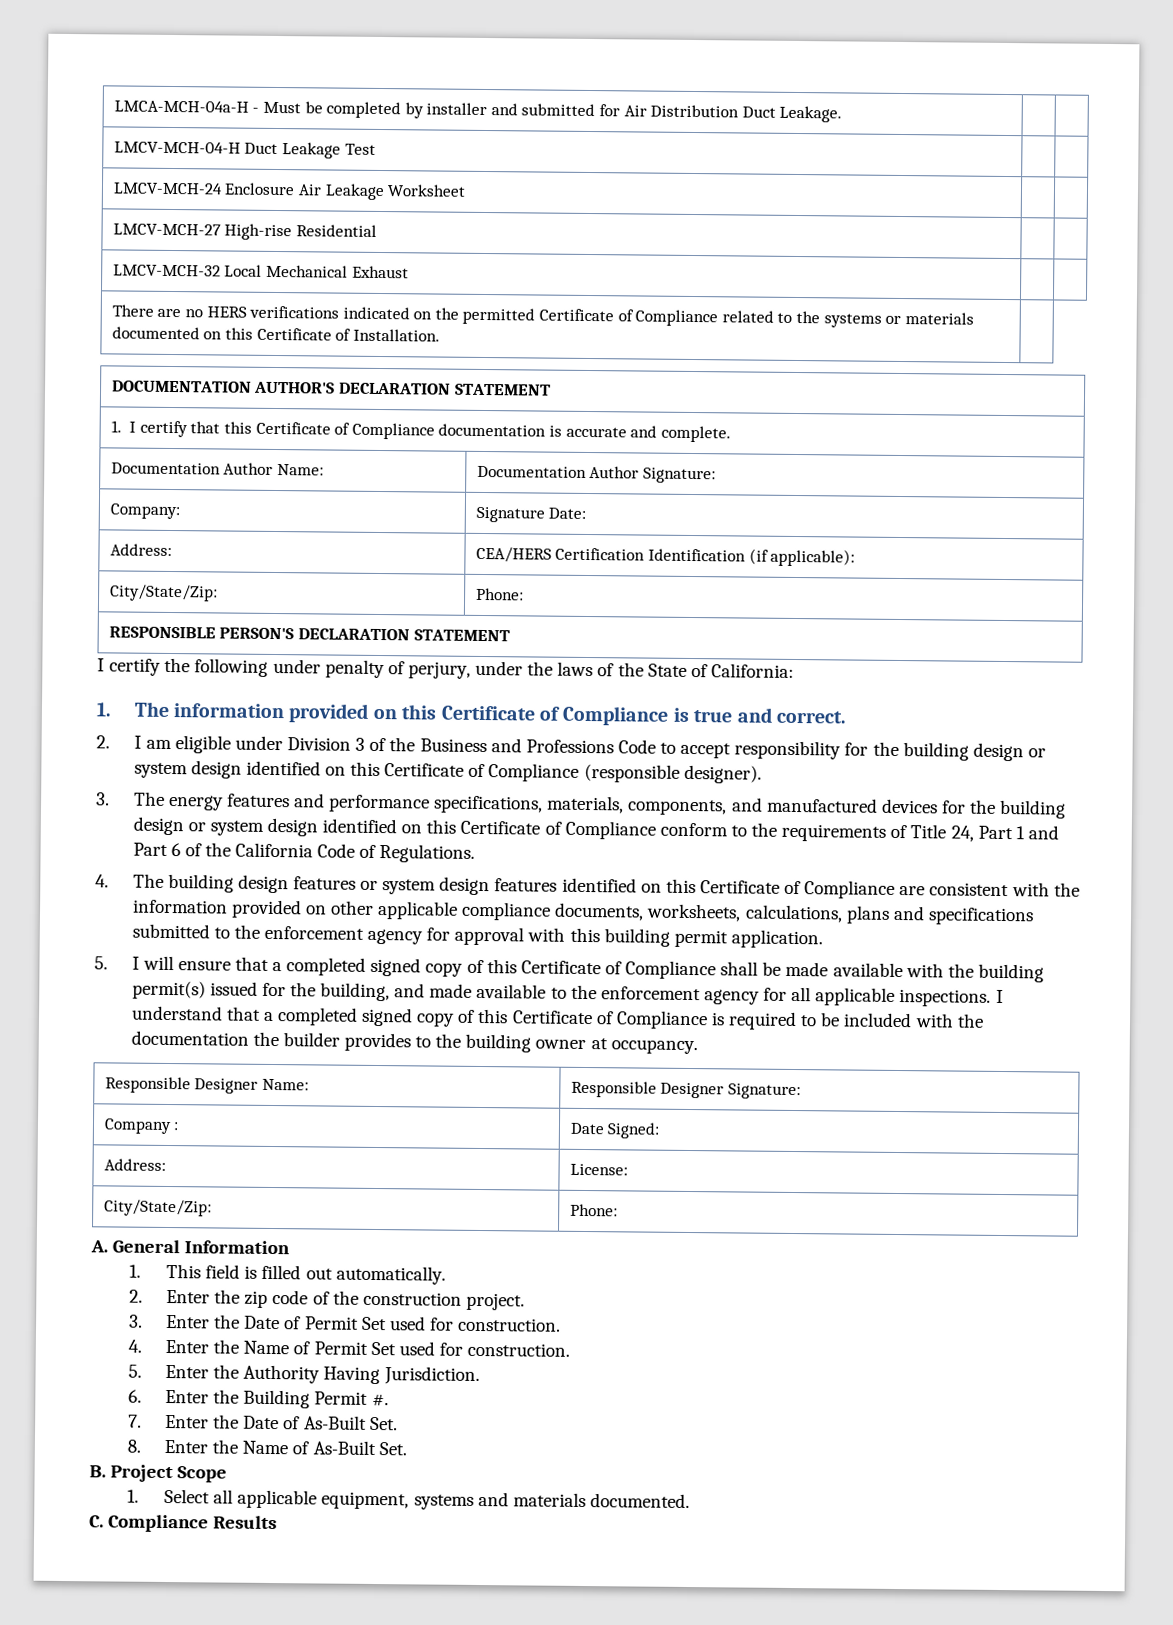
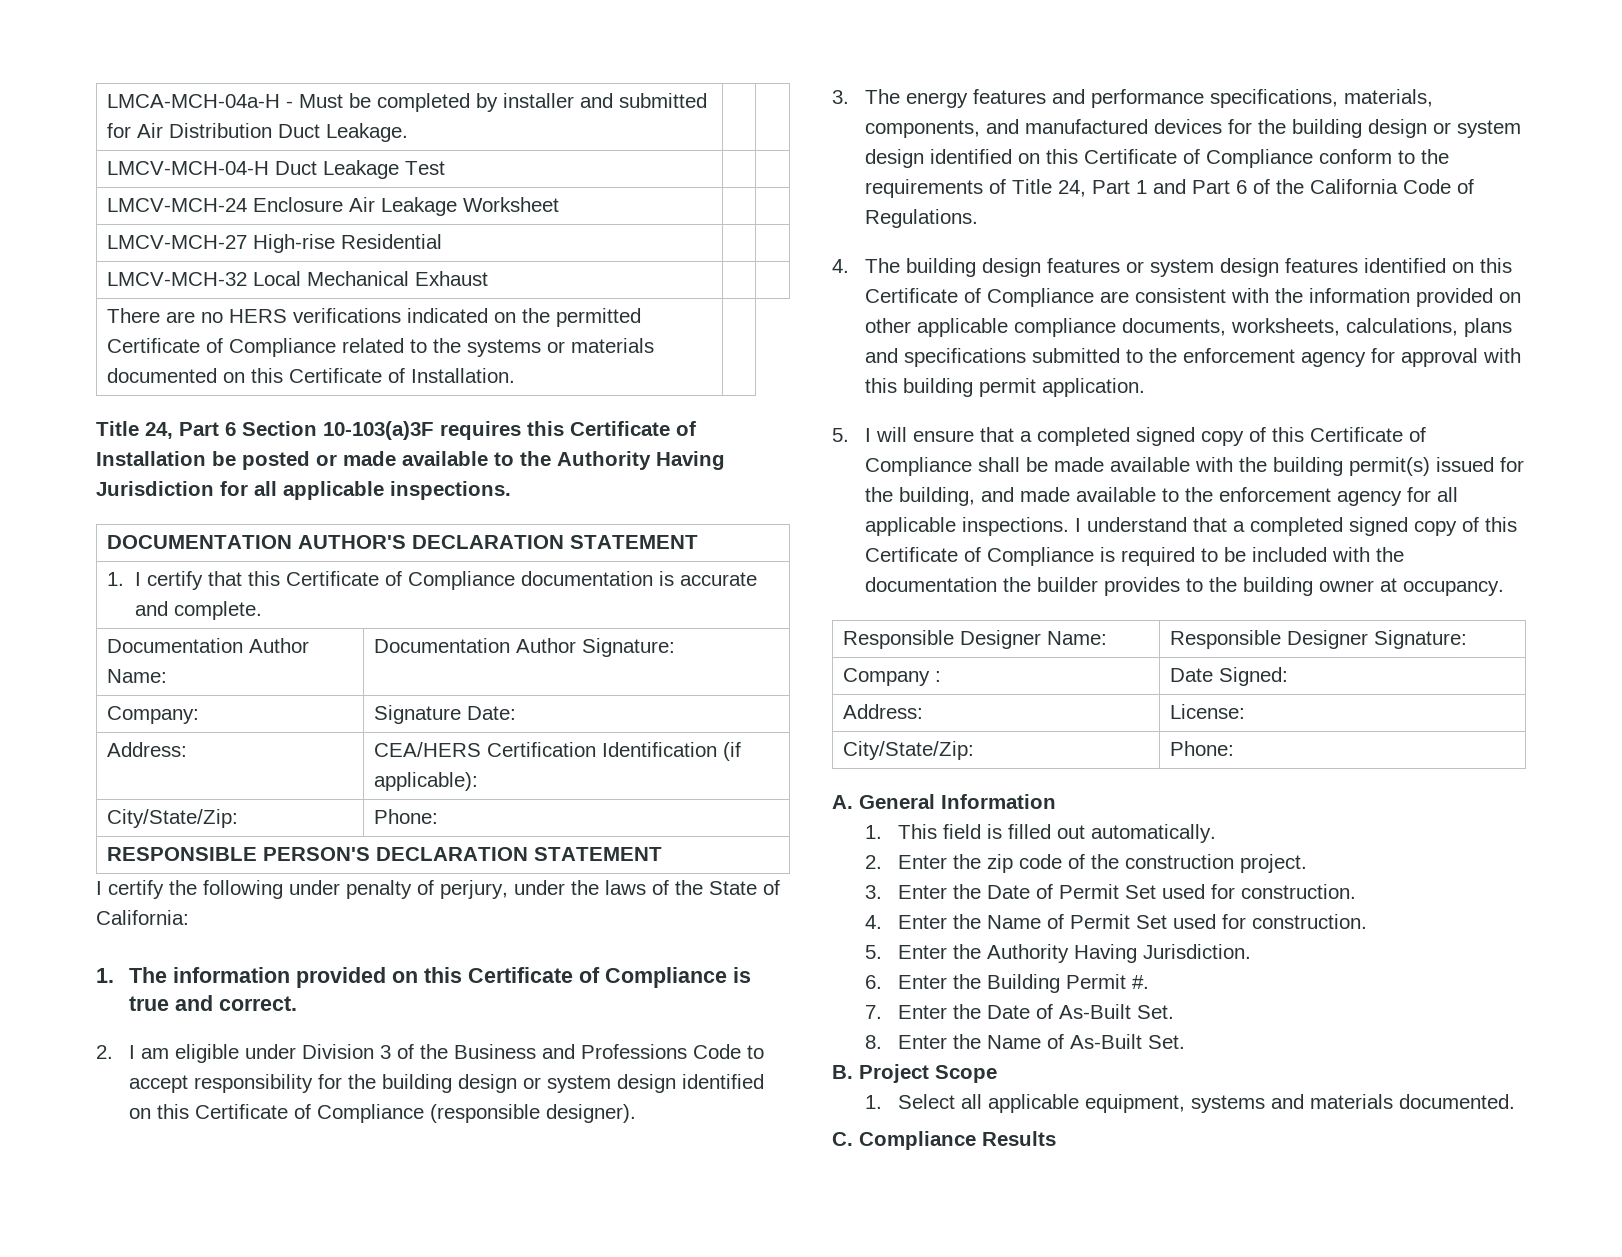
(440, 335) none -> [96,421,696,440] [96,451,725,470] [96,481,511,500] // Title 24, Part 6 Section 10-103(a)3F requires this Certificate of Installation be posted or made available to the Authority Having Jurisdiction for all applicable inspections.

